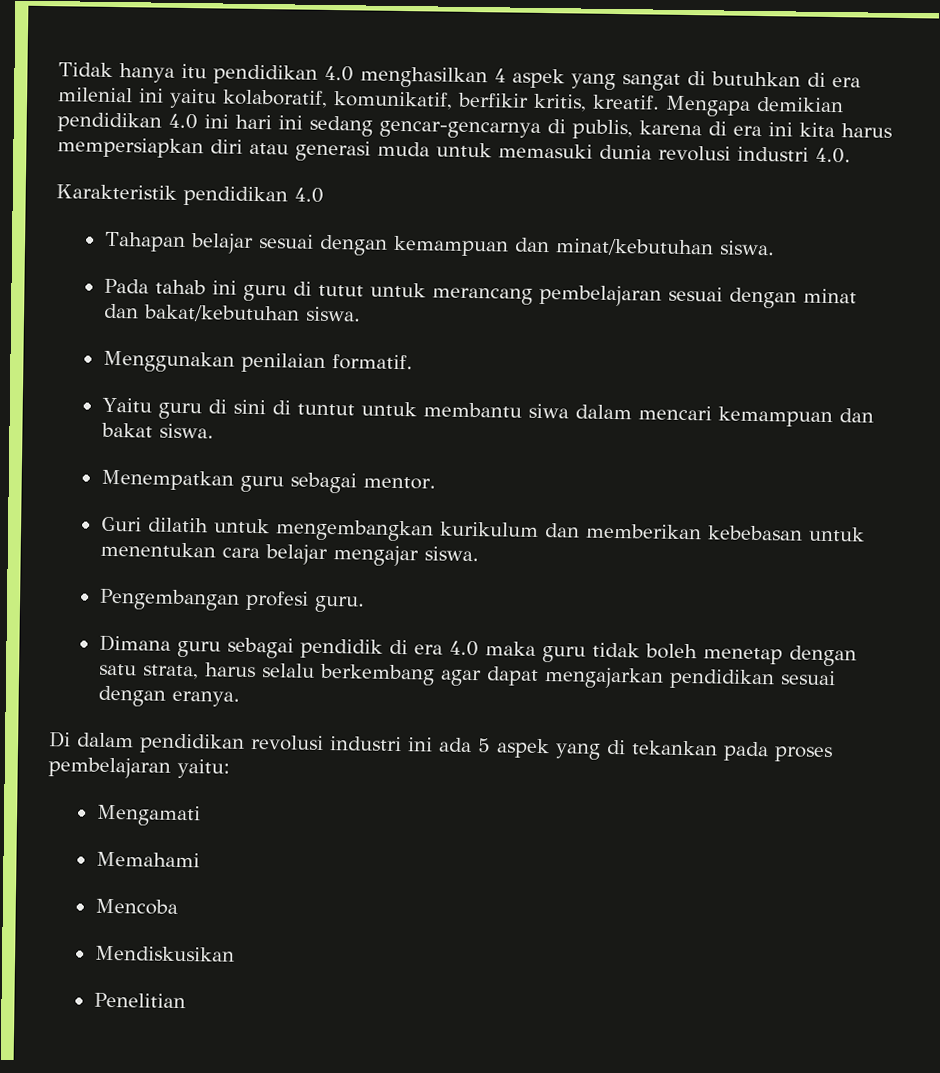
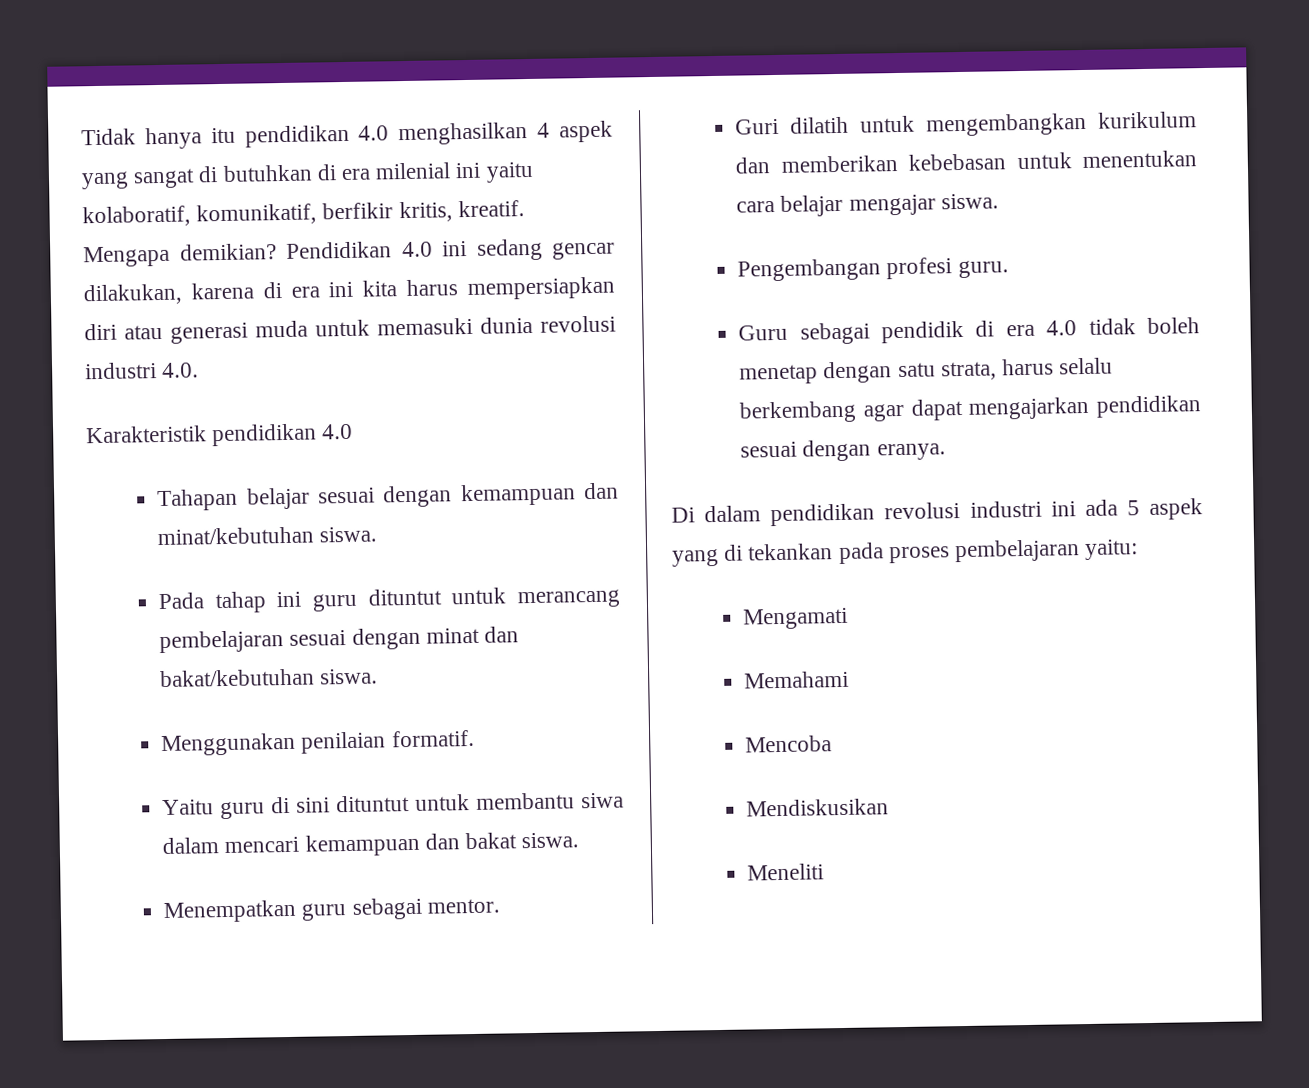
[756,96,844,113] [57,112,633,140] demikian pendidikan 4.0 ini hari ini sedang gencar-gencarnya di publis, -> [179,238,615,261] [83,283,183,306] demikian? Pendidikan 4.0 ini sedang gencar dilakukan,
[154,279,206,295] tahab -> [214,591,267,614] tahap
[292,281,364,297] di tutut -> [367,588,442,606] dituntut
[271,400,355,416] di tuntut -> [336,795,411,813] dituntut
[98,634,221,658] Dimana guru -> [738,324,789,341] Guru
[484,641,586,663] maka guru -> (1078, 328) none
[93,992,186,1009] Penelitian -> [747,863,825,881] Meneliti

